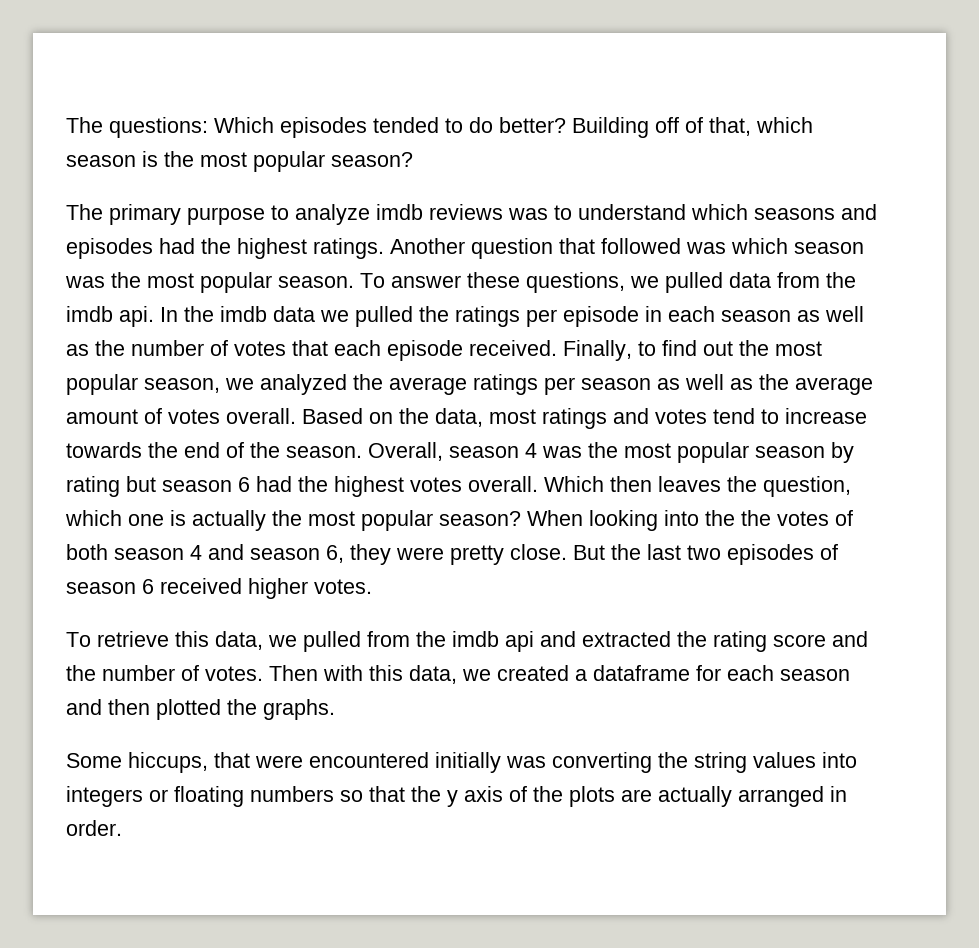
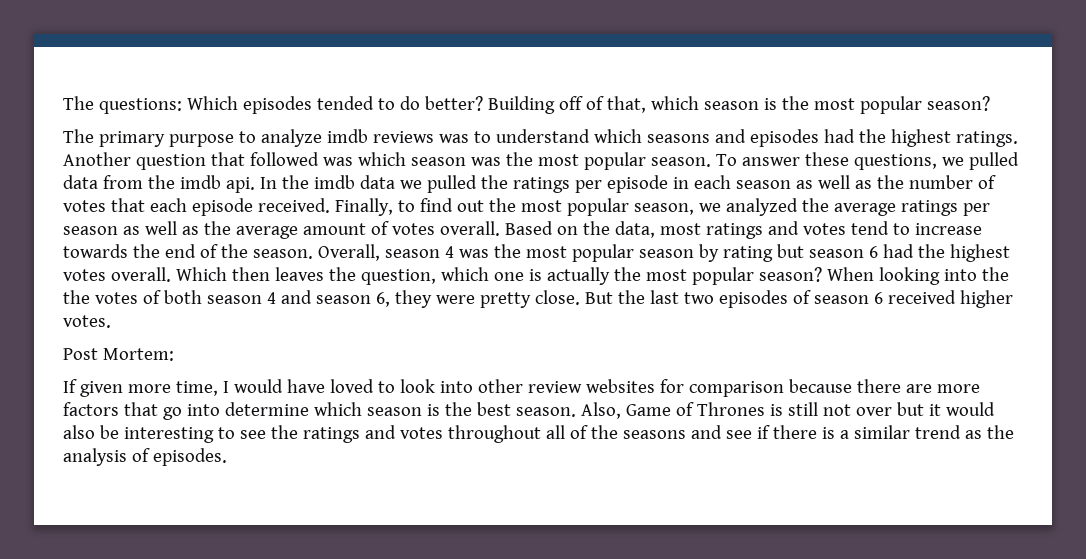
[66,631,868,652] [66,665,850,684] [66,699,335,720] [66,752,857,773] [66,786,847,807] [66,820,122,836] To retrieve this data, we pulled from the imdb api and extracted the rating score and the number of votes. Then with this data, we created a dataframe for each season and then plotted the graphs. // Some hiccups, that were encountered initially was converting the string values into integers or floating numbers so that the y axis of the plots are actually arranged in order. -> [63,348,174,361] [63,379,980,397] [63,402,995,420] [63,425,1014,443] [63,448,227,466] Post Mortem: // If given more time, I would have loved to look into other review websites for comparison because there are more factors that go into determine which season is the best season. Also, Game of Thrones is still not over but it would also be interesting to see the ratings and votes throughout all of the seasons and see if there is a similar trend as the analysis of episodes.

